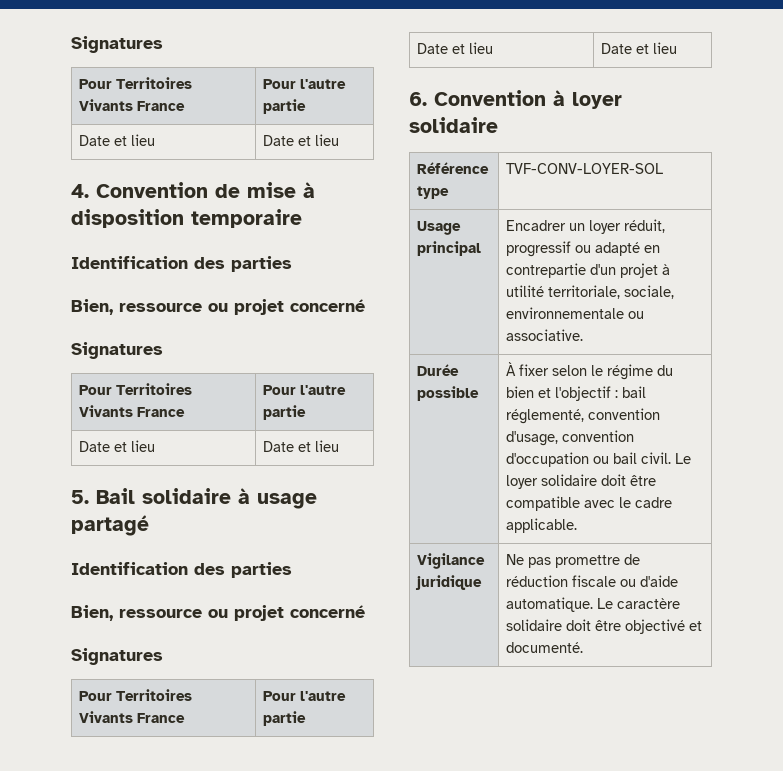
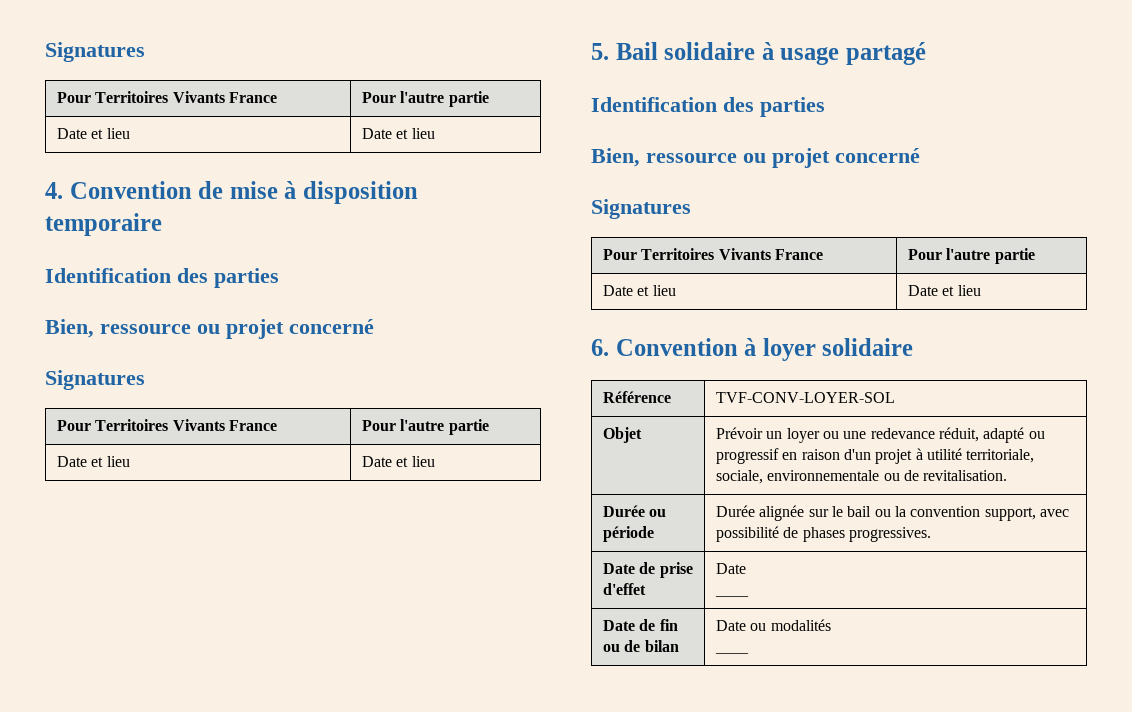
[416,186,449,199] type -> (672, 397) none
[416,221,461,235] [416,241,481,256] [505,219,665,234] [505,241,660,257] [505,263,586,278] Usage principal | Encadrer un loyer réduit, progressif ou adapté en contrepartie -> [603,427,643,443] [716,427,1045,443] [716,448,840,464] Objet | Prévoir un loyer ou une redevance réduit, adapté ou progressif en raison
[505,329,583,341] [416,364,459,376] [416,386,479,401] [505,362,673,380] [505,386,646,401] [505,408,660,424] [505,430,634,446] [505,452,691,467] [505,474,656,489] [505,496,672,511] [505,518,577,533] [416,553,485,569] [414,575,482,590] [505,554,640,568] [505,575,678,587] [505,597,680,612] [505,619,702,634] [505,642,583,653] associative. // Durée possible | À fixer selon le régime du bien et l'objectif : bail réglementé, convention d'usage, convention d'occupation ou bail civil. Le loyer solidaire doit être compatible avec le cadre applicable. // Vigilance juridique | Ne pas promettre de réduction fiscale ou d'aide automatique. Le caractère solidaire doit être objectivé et documenté. -> [904,470,1008,481] [603,505,667,517] [603,526,655,542] [716,505,1069,521] [716,526,932,542] [603,562,693,578] [603,583,647,595] [716,563,747,574] [715,595,750,597] [603,619,678,631] [603,640,679,652] [716,619,831,631] [715,652,750,654] de revitalisation. // Durée ou période | Durée alignée sur le bail ou la convention support, avec possibilité de phases progressives. // Date de prise d'effet | Date // ____ // Date de fin ou de bilan | Date ou modalités // ____

